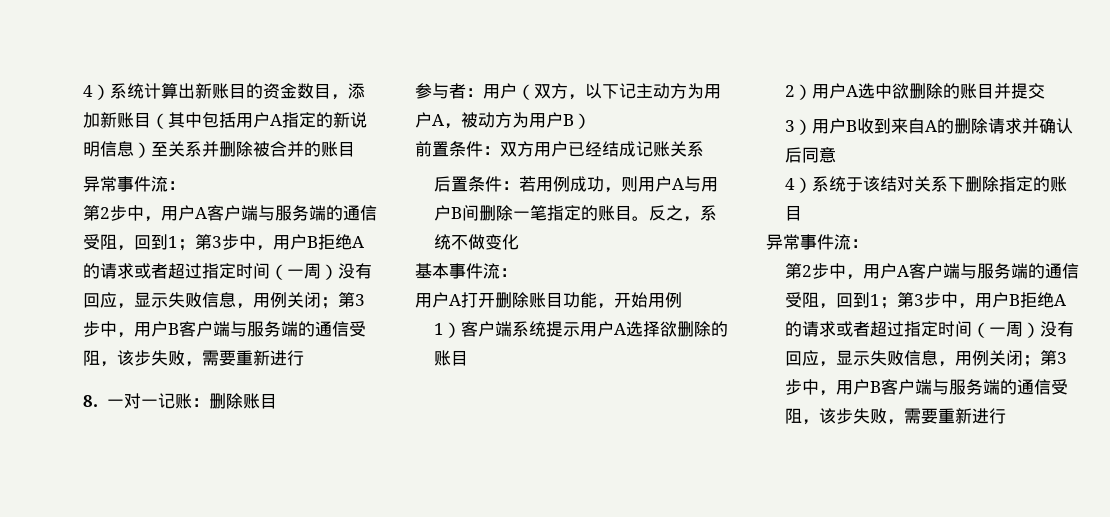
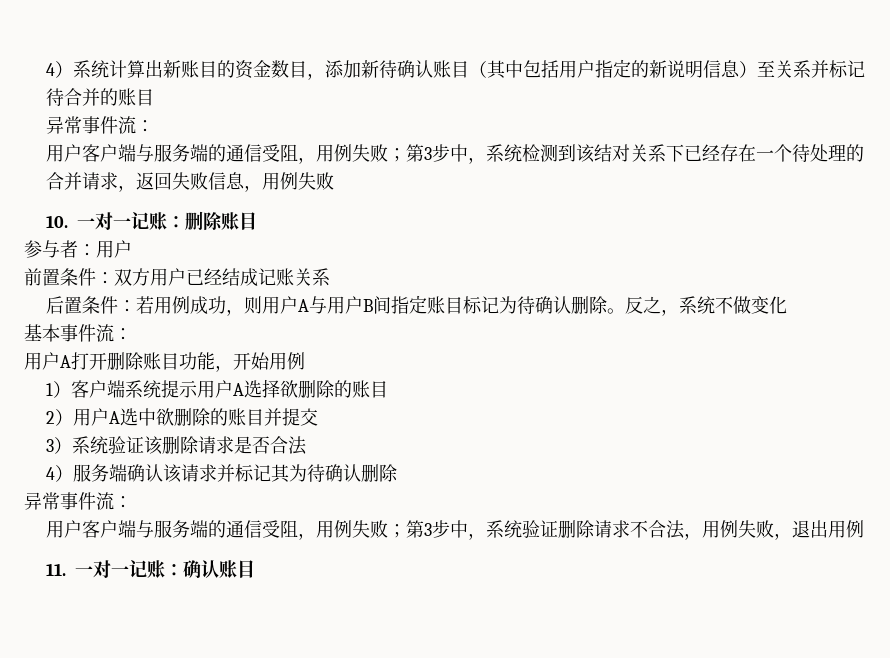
(118, 120) none -> [378,60,433,78] 待确认
[270,114,283,126] A -> (595, 69) none
[219,141,271,157] 删除被 -> [828,60,865,78] [45,88,64,106] 标记待
[83,205,378,222] [83,234,365,251] [83,263,373,280] [83,292,366,309] [83,321,367,338] [83,350,305,367] [83,395,99,407] 第2步中，用户A客户端与服务端的通信受阻，回到1；第3步中，用户B拒绝A的请求或者超过指定时间（一周）没有回应，显示失败信息，用例关闭；第3步中，用户B客户端与服务端的通信受阻，该步失败，需要重新进行 // 8. -> [45,144,864,164] [45,172,334,192] [45,215,68,228] 用户客户端与服务端的通信受阻，用例失败；第3步中，系统检测到该结对关系下已经存在一个待处理的合并请求，返回失败信息，用例失败 // 10.
[517,83,721,100] [415,112,591,129] （双方，以下记主动方为用户A，被动方为用户B） -> (132, 249) none
[479,205,633,221] 删除一笔指定的账目 -> [390,295,608,314] 指定账目标记为待确认删除
[812,118,1074,134] [785,147,837,163] [785,176,1068,193] [785,205,803,221] [766,234,868,250] [785,263,1080,280] [785,292,1067,309] [785,321,1075,338] [785,350,1068,367] [785,379,1069,396] [785,408,1007,425] 用户B收到来自A的删除请求并确认后同意 // 4）系统于该结对关系下删除指定的账目 // 异常事件流： // 第2步中，用户A客户端与服务端的通信受阻，回到1；第3步中，用户B拒绝A的请求或者超过指定时间（一周）没有回应，显示失败信息，用例关闭；第3步中，用户B客户端与服务端的通信受阻，该步失败，需要重新进行 -> [71,436,307,455] [45,464,398,483] [24,492,132,510] [45,520,864,540] [45,560,255,578] 系统验证该删除请求是否合法 // 4）服务端确认该请求并标记其为待确认删除 // 异常事件流： // 用户客户端与服务端的通信受阻，用例失败；第3步中，系统验证删除请求不合法，用例失败，退出用例 // 11.一对一记账：确认账目

